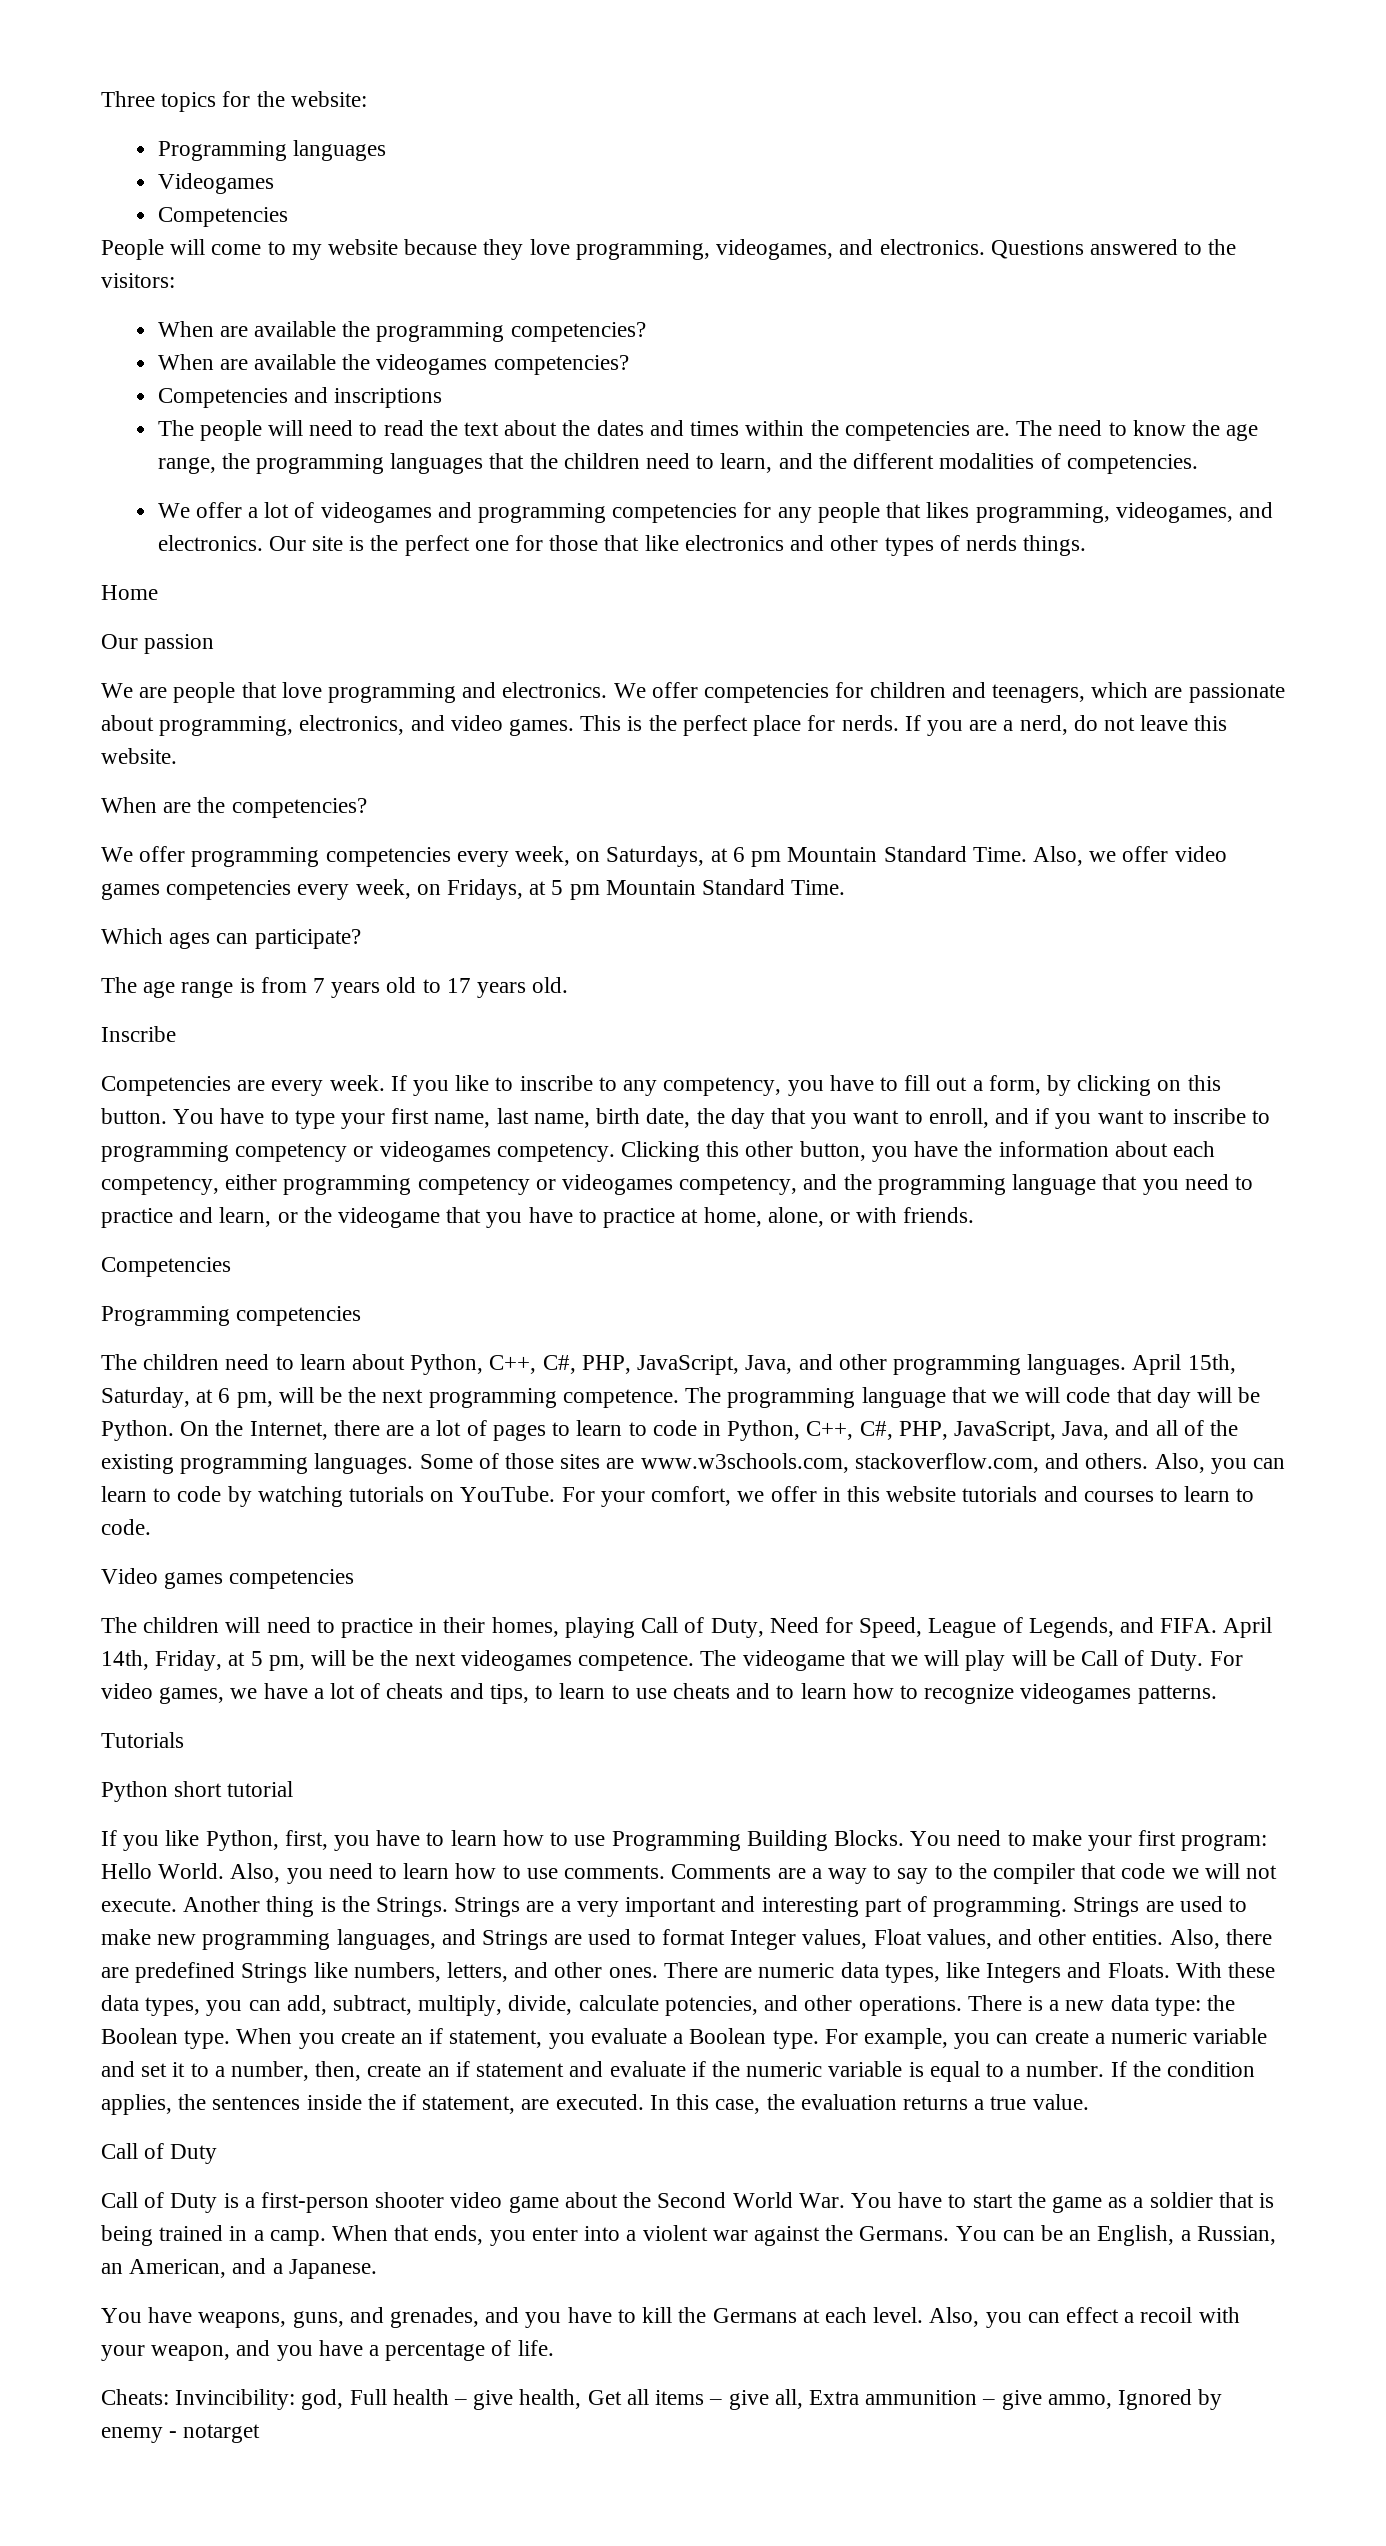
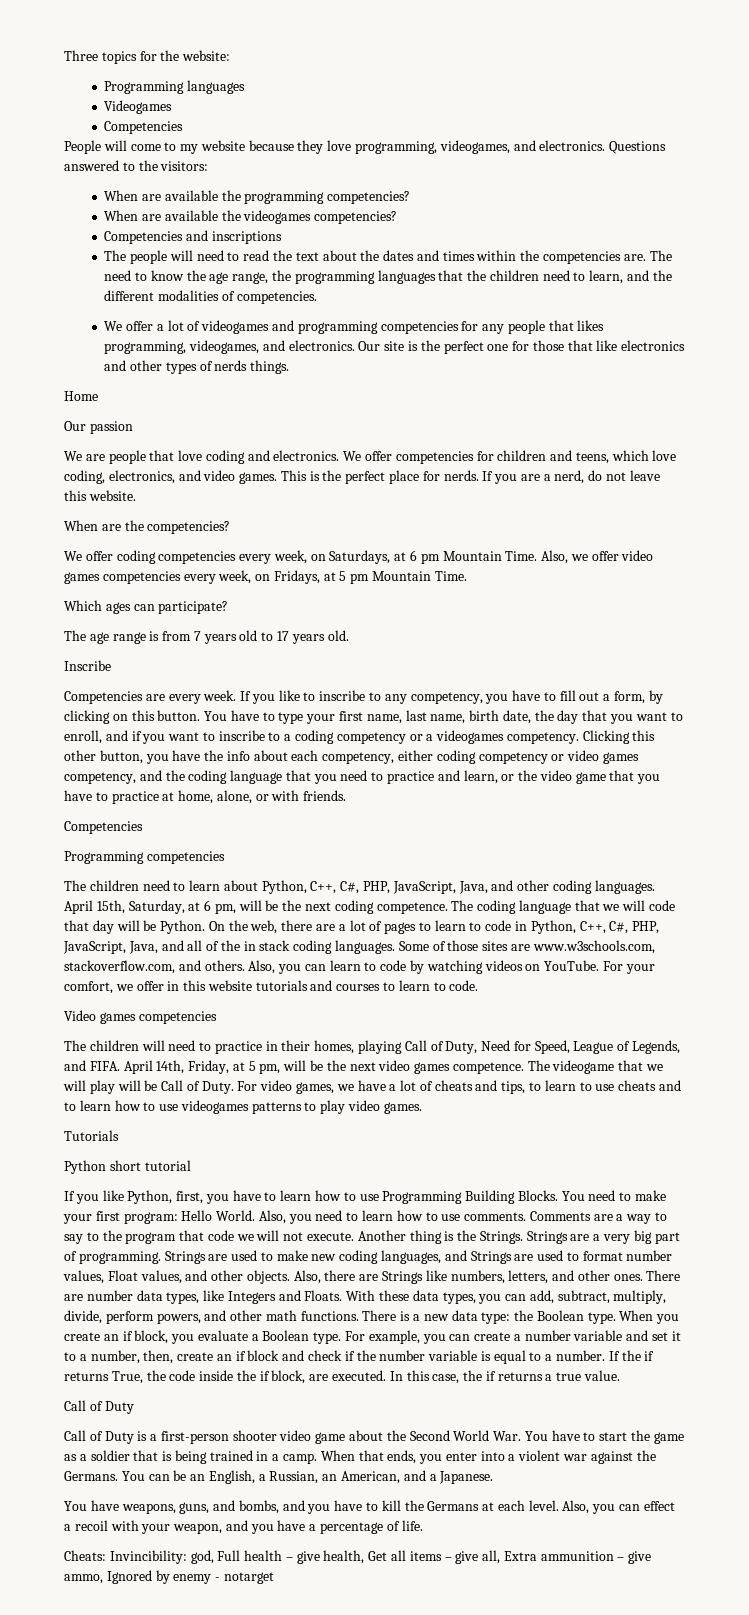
[328,683,457,703] programming -> [205,450,245,464] coding
[991,682,1285,703] [101,715,294,736] teenagers, which are passionate about programming, -> [575,450,677,464] [64,470,105,484] teens, which love coding,
[191,847,320,867] programming -> [116,550,156,564] coding
[883,846,967,862] Standard -> (502, 556) none
[702,879,786,895] Standard -> (432, 576) none
[101,1142,374,1162] programming competency or -> [284,730,434,744] a coding competency or a
[998,1141,1109,1157] information -> [226,751,250,761] info
[283,1174,674,1195] programming competency or videogames -> [436,750,639,764] coding competency or video games
[877,1175,1006,1195] programming -> [188,770,228,784] coding
[338,1207,441,1228] videogame -> [539,770,606,784] video game
[892,1355,1021,1375] programming -> [552,880,592,894] coding
[428,1387,856,1408] programming competence. The programming -> [334,900,517,914] coding competence. The coding
[249,1421,328,1440] Internet, -> [250,920,278,934] web,
[101,1454,309,1474] existing programming -> [243,940,333,954] in stack coding
[349,1486,425,1502] tutorials -> [484,960,523,971] videos
[460,1650,572,1671] videogames -> [378,1060,451,1074] video games
[924,1683,1217,1704] recognize videogames patterns. -> [159,1100,422,1114] use videogames patterns to play video games.
[992,1863,1075,1884] compiler -> [125,1232,177,1244] program
[625,1896,859,1917] important and interesting -> [633,1230,652,1244] big
[202,1930,331,1950] programming -> [339,1250,379,1264] coding
[730,1930,797,1950] Integer -> [626,1250,673,1261] number
[1092,1930,1164,1945] entities. -> [246,1270,290,1284] objects.
[135,1962,236,1983] predefined -> (379, 1277) none
[758,1963,835,1978] numeric -> [86,1290,133,1301] number
[578,1995,962,2016] calculate potencies, and other operations. -> [105,1310,359,1324] perform powers, and other math functions.
[449,2030,543,2048] statement, -> [134,1330,169,1344] block,
[1110,2029,1187,2044] numeric -> [524,1330,571,1341] number
[476,2061,686,2077] statement and evaluate -> [247,1350,343,1361] block and check
[746,2062,823,2077] numeric -> [379,1350,426,1361] number
[1167,2061,1256,2077] [101,2094,301,2115] condition applies, the sentences -> [644,1351,655,1361] [64,1370,196,1384] if returns True, the code
[422,2096,516,2114] statement, -> [271,1370,306,1384] block,
[800,2094,897,2110] evaluation -> [485,1371,496,1381] if
[390,2307,480,2328] grenades, -> [238,1500,279,1514] bombs,

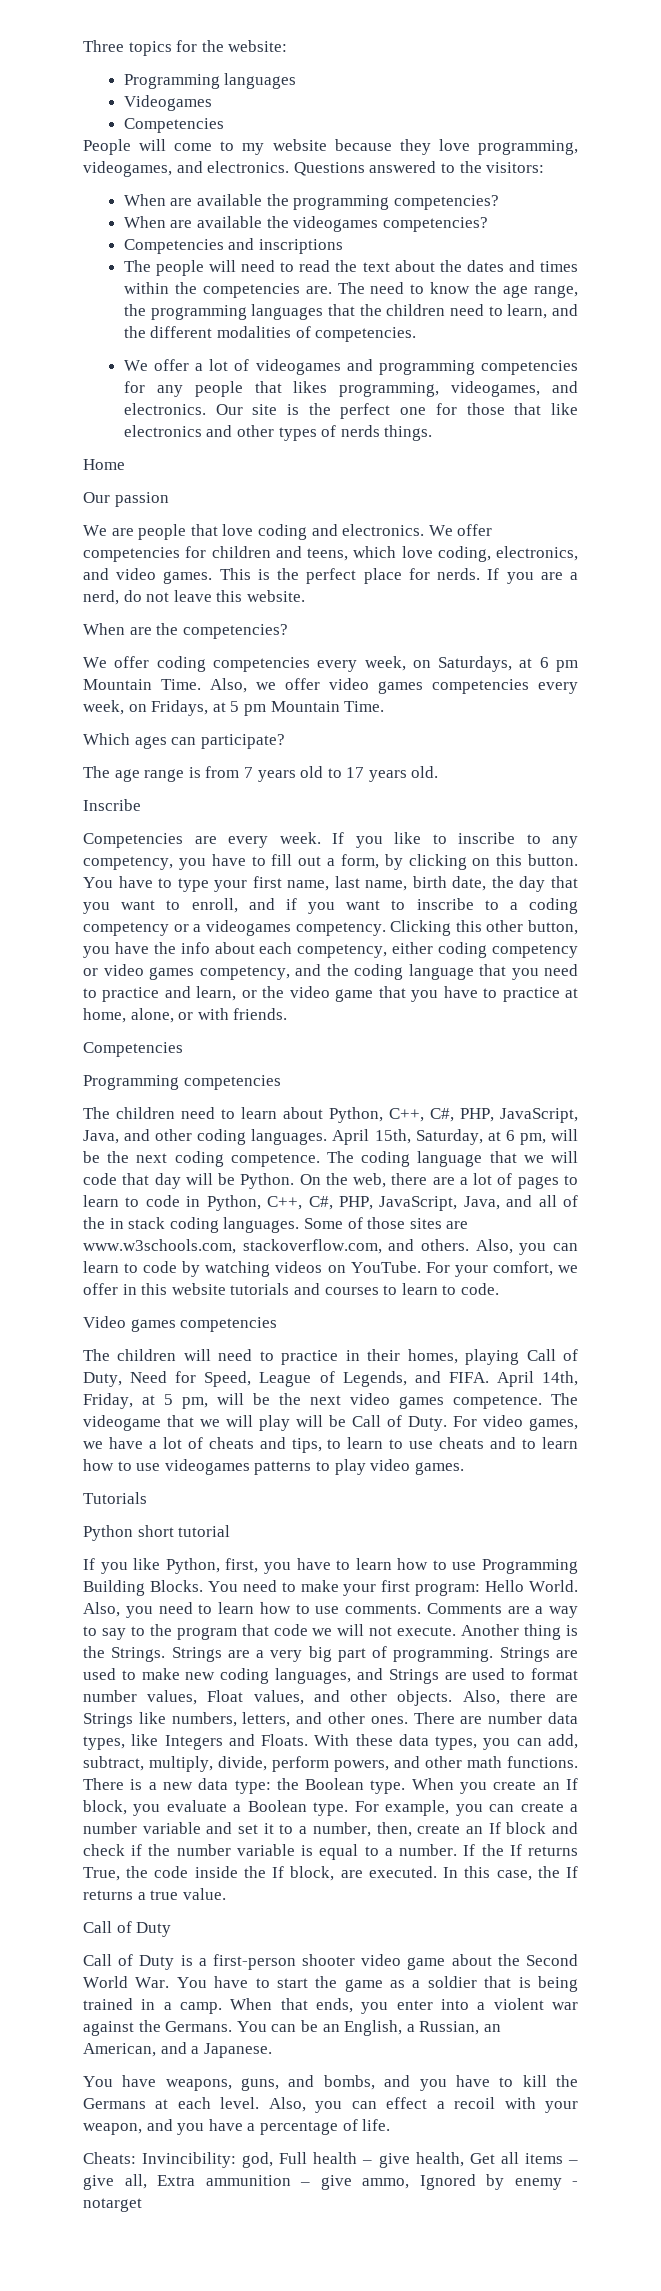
[122,1331,133,1341] if -> [566,1778,579,1790] If
[235,1351,246,1361] if -> [488,1822,501,1834] If
[644,1351,655,1361] if -> [509,1844,522,1856] If
[259,1371,270,1381] if -> [272,1866,285,1878] If
[485,1371,496,1381] if -> [566,1866,578,1878] If

